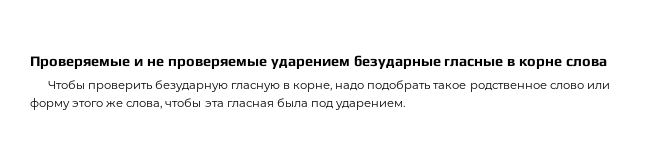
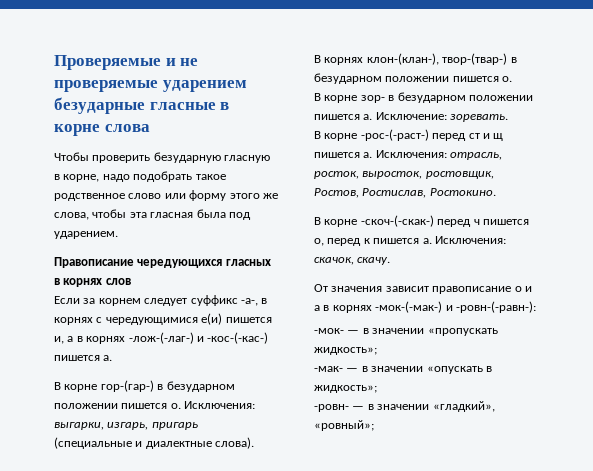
(405, 105) none -> [54,257,271,268] [54,278,131,287] [54,295,268,306] [54,313,272,325] [54,332,269,344] [54,355,113,361] [54,380,235,392] [54,401,256,409] [54,422,198,430] [54,437,255,449] [314,53,517,65] [314,73,513,84] [314,92,533,103] [314,112,509,122] [314,129,504,141] [314,150,503,160] [314,171,494,179] [314,188,496,198] [314,215,529,227] [314,236,506,246] [314,257,391,265] [314,284,532,294] [314,301,536,313] [314,328,498,336] [314,347,377,355] [314,366,492,374] [314,385,377,393] [314,401,495,412] [314,420,374,431] // Правописание чередующихся гласных в корнях слов // Если за корнем следует суффикс -а-, в корнях с чередующимися е(и) пишется и, а в корнях -лож-(-лаг-) и -кос-(-кас-) пишется а. // В корне гор-(гар-) в безударном положении пишется о. Исключения: выгарки, изгарь, пригарь (специальные и диалектные слова). // В корнях клон-(клан-), твор-(твар-) в безударном положении пишется о. // В корне зор- в безударном положении пишется а. Исключение: зоревать. // В корне -рос-(-раст-) перед ст и щ пишется а. Исключения: отрасль, росток, выросток, ростовщик, Ростов, Ростислав, Ростокино. // В корне -скоч-(-скак-) перед ч пишется о, перед к пишется а. Исключения: скачок, скачу. // От значения зависит правописание о и а в корнях -мок-(-мак-) и -ровн-(-равн-): // -мок- — в значении «пропускать жидкость»; // -мак- — в значении «опускать в жидкость»; // -ровн- — в значении «гладкий», «ровный»;

